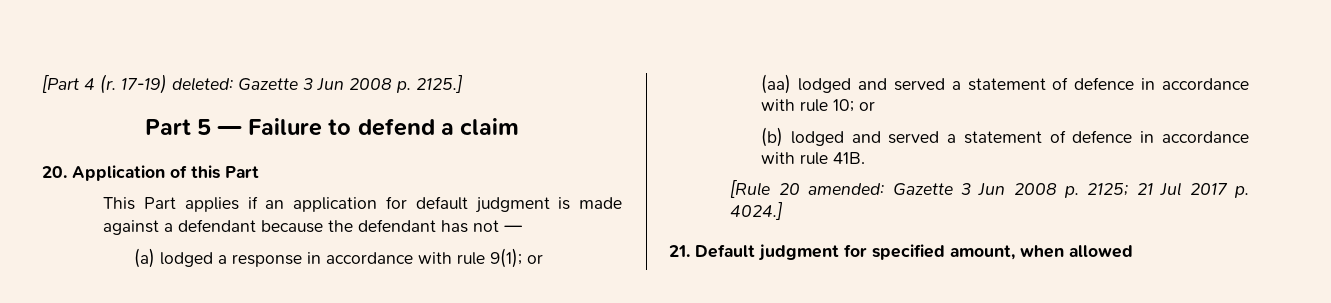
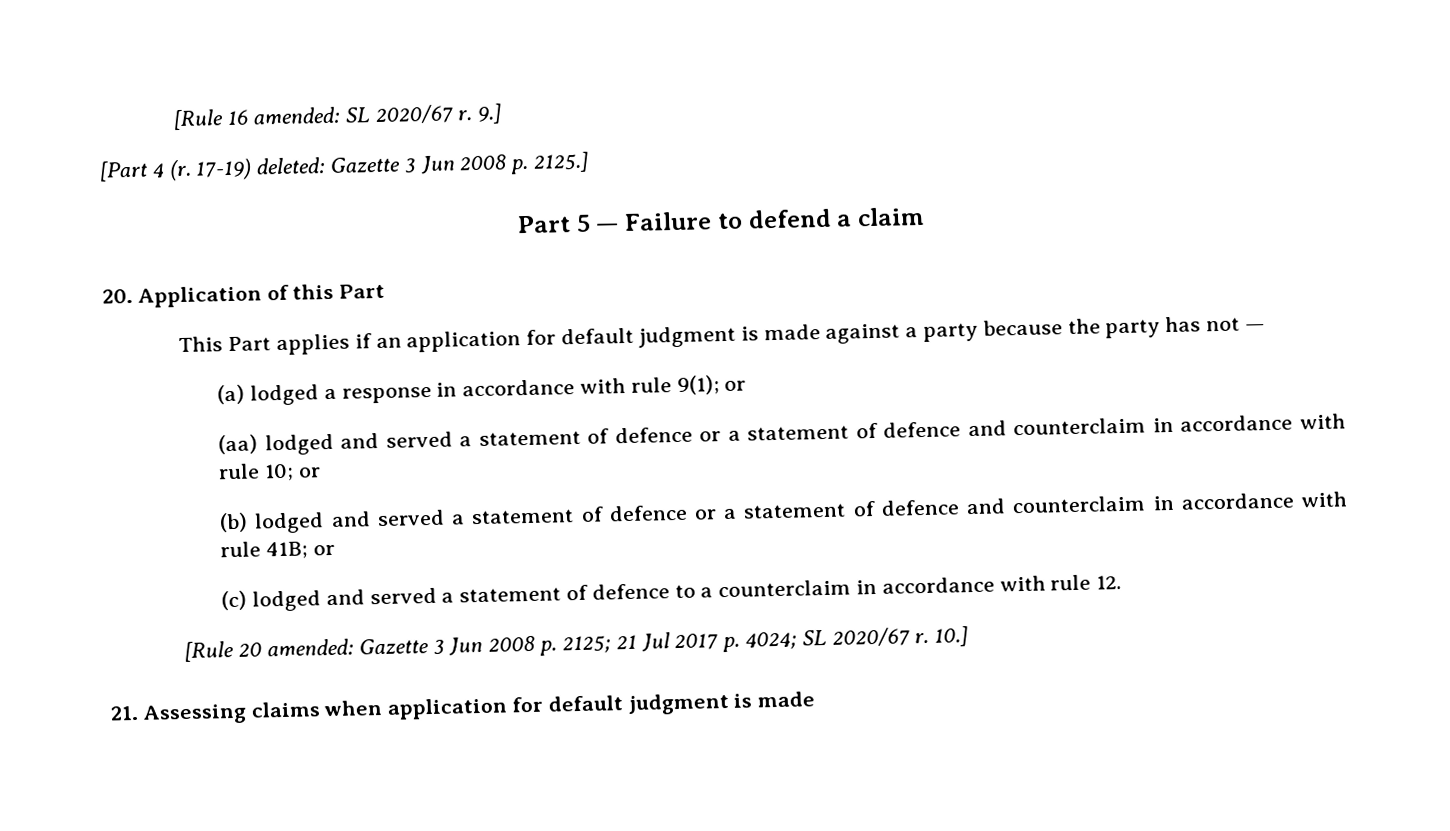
(42, 84) none -> [173,103,503,131] [Rule 16 amended: SL 2020/67 r. 9.] //
[178,219,257,232] defendant -> [922,322,978,342] party
[358,219,437,232] defendant -> [1105,319,1161,339] party
(1135, 83) none -> [699,417,1147,442] or a statement of defence and counterclaim
[1140,131,1249,143] [761,152,866,165] in accordance with rule 41B. -> [693,491,1347,520] [220,541,335,560] [221,574,1123,612] or a statement of defence and counterclaim in accordance with rule 41B; or // (c) lodged and served a statement of defence to a counterclaim in accordance with rule 12.
[730,202,784,220] [669,244,1133,261] 4024.] // 21. Default judgment for specified amount, when allowed -> [744,626,969,650] [110,691,816,725] 4024; SL 2020/67 r. 10.] // 21. Assessing claims when application for default judgment is made

